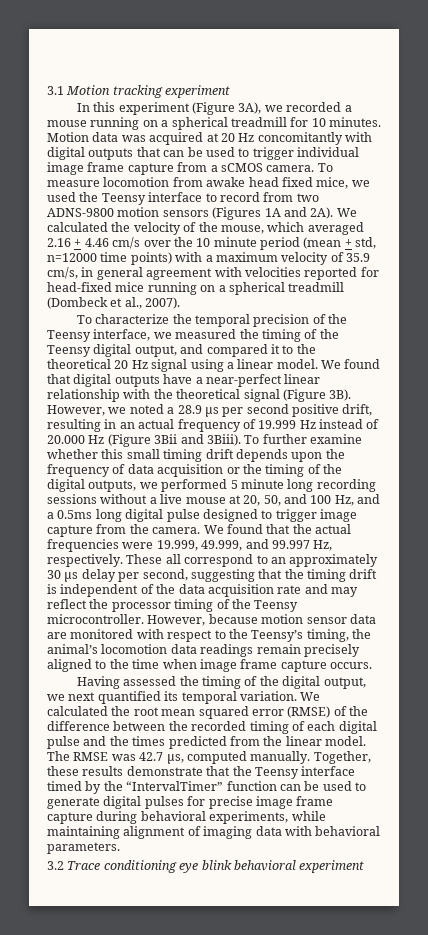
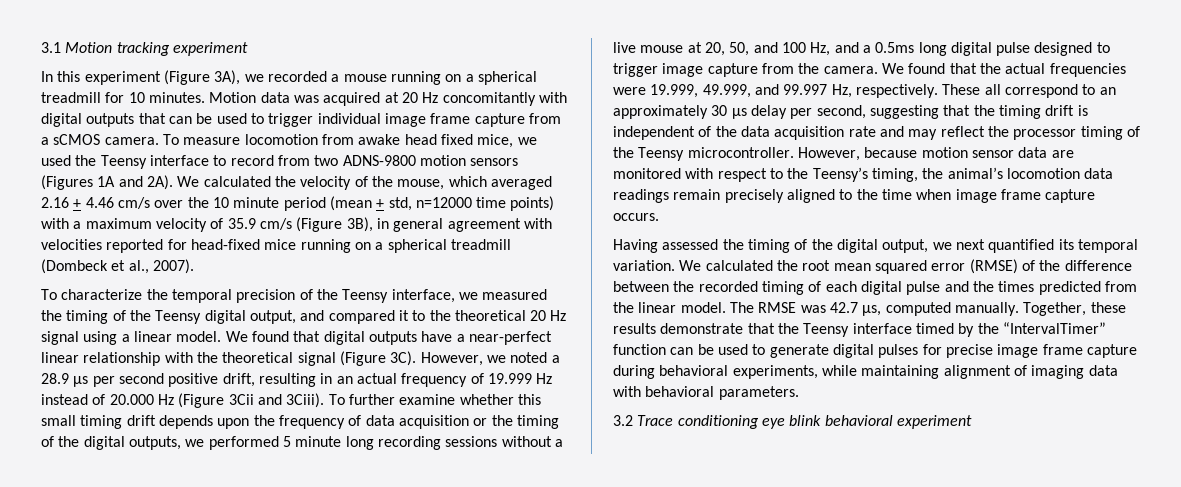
[47,267,78,279] cm/s, -> [259,217,373,232] cm/s (Figure 3B),
[329,389,352,401] 3B). -> [390,351,417,366] 3C).
[154,434,241,446] 3Bii and 3Biii). -> [228,393,325,408] 3Cii and 3Ciii).

